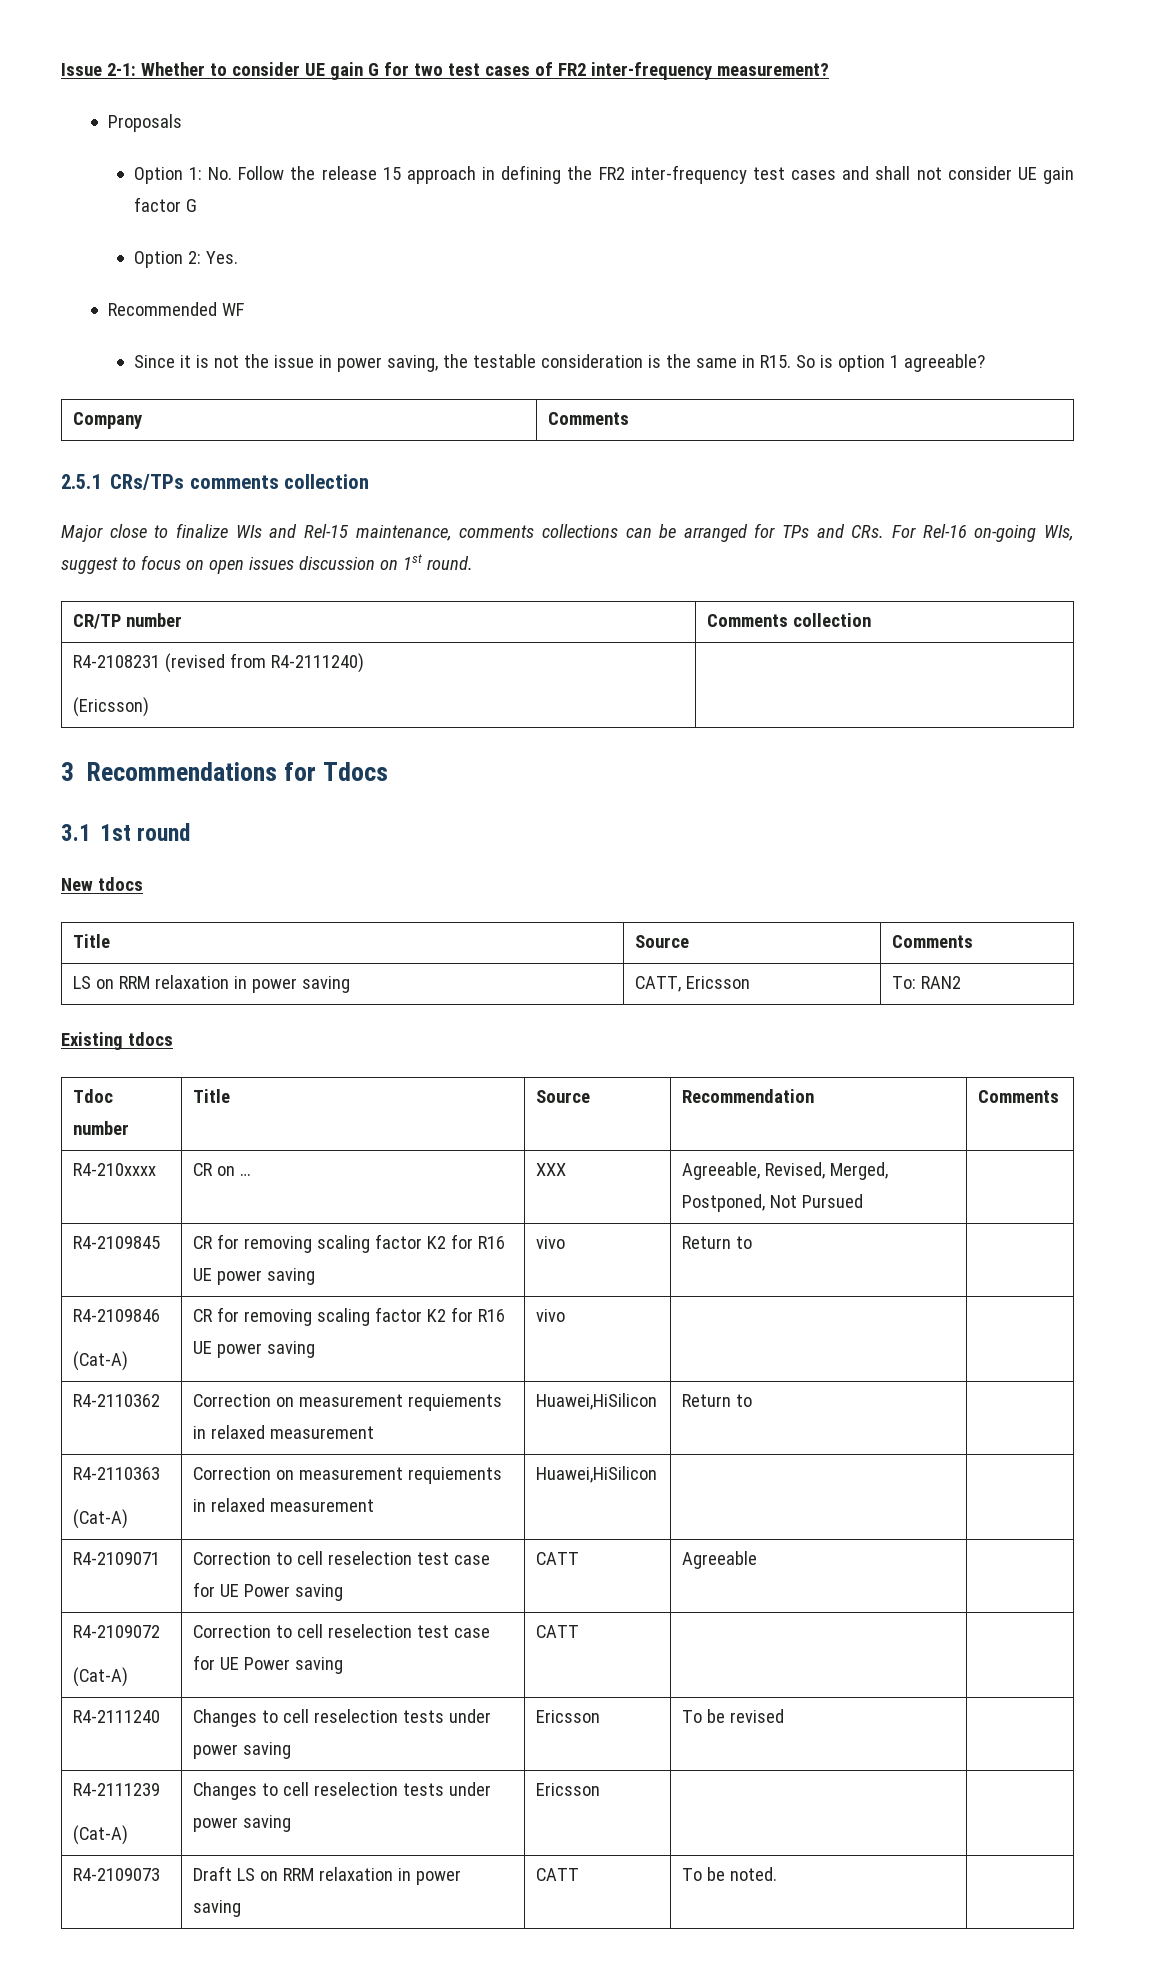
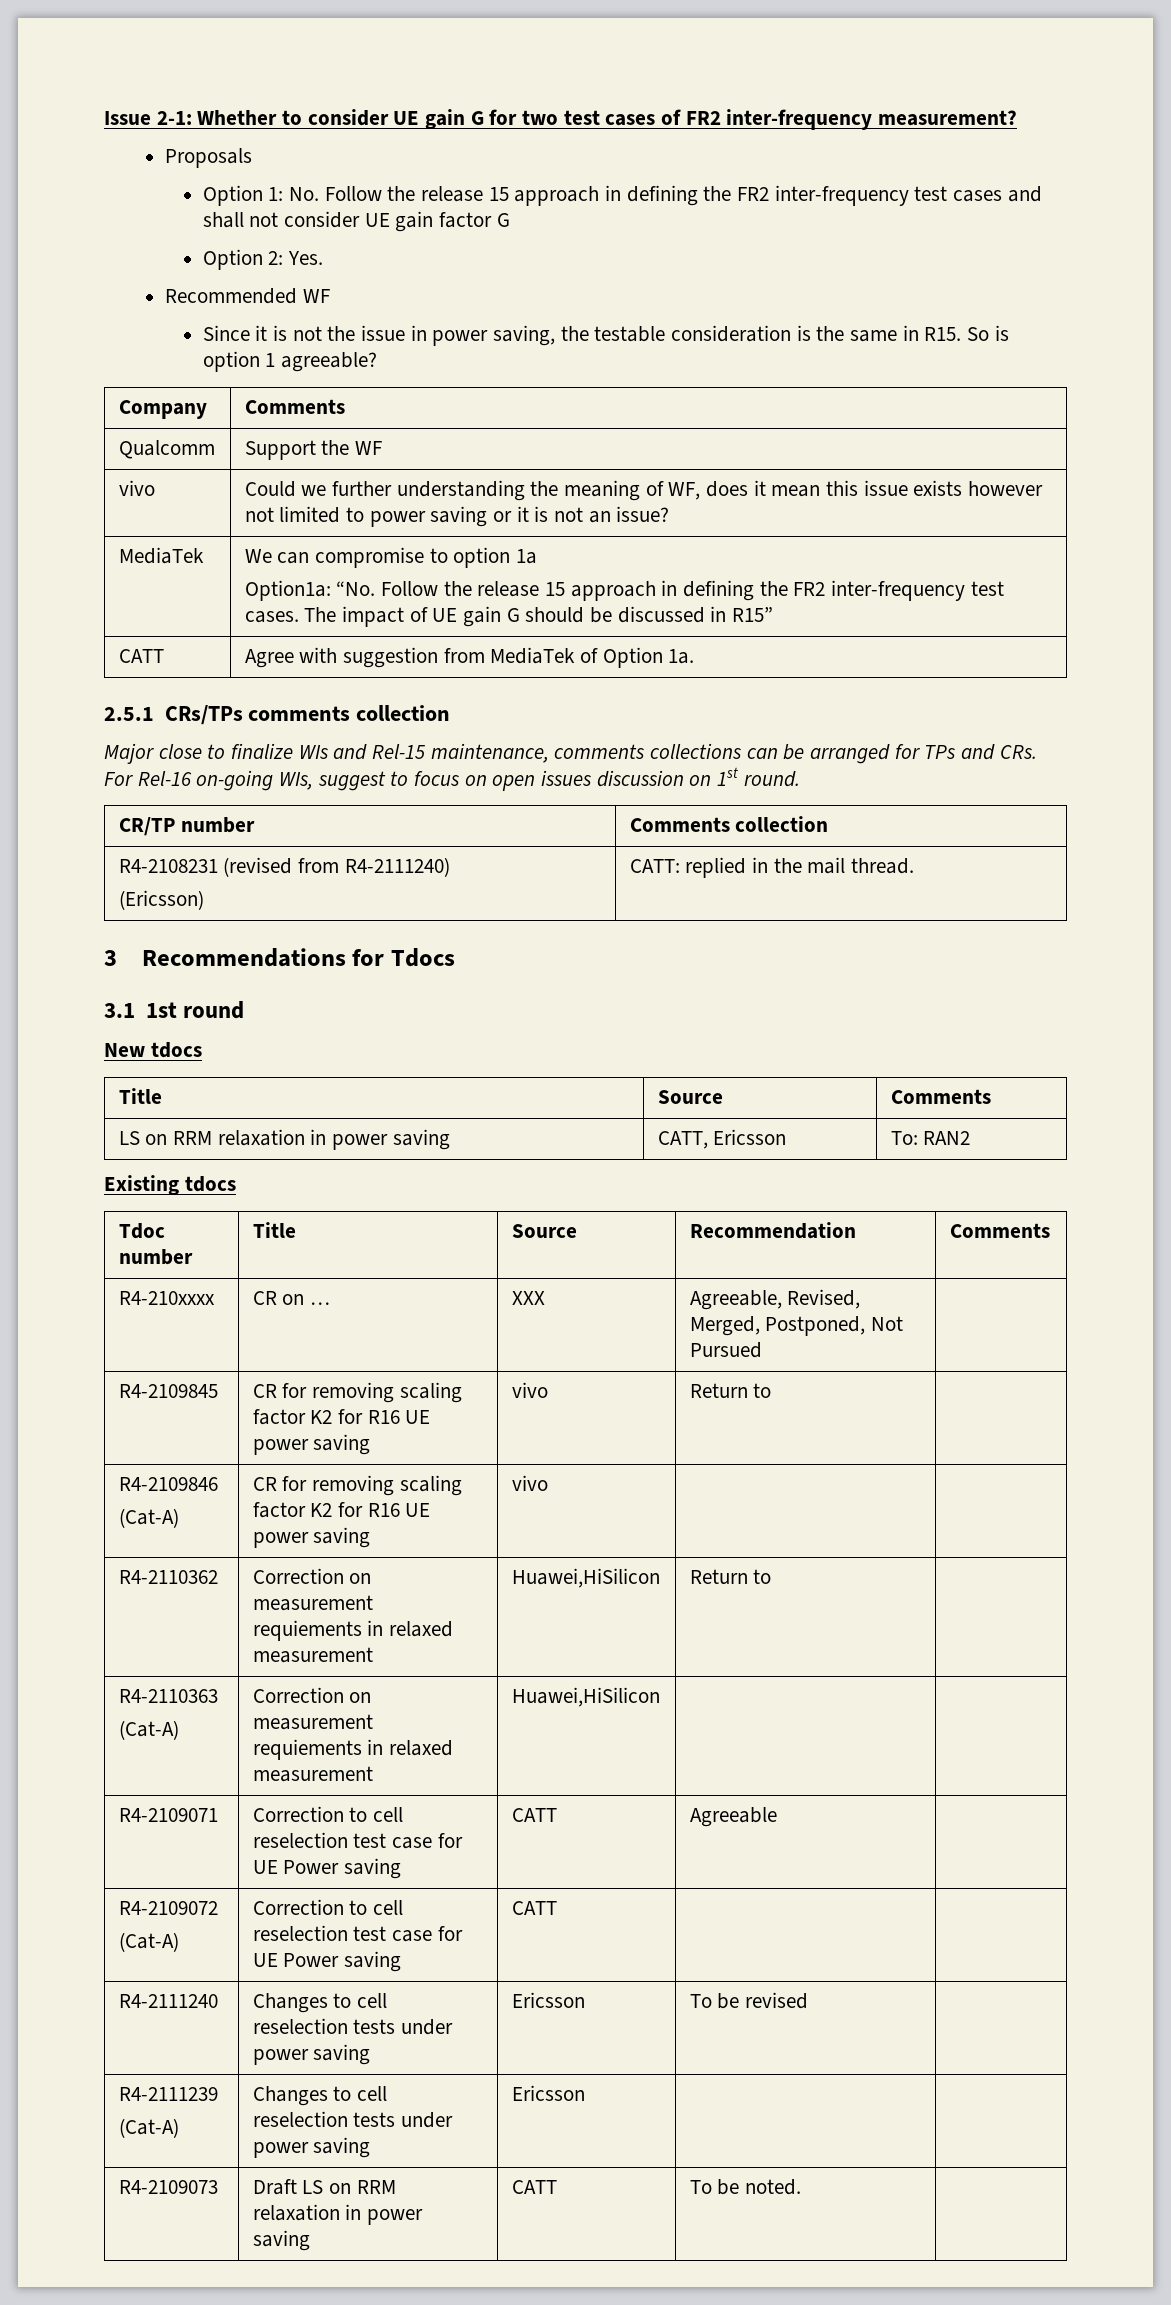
(630, 418) none -> [118,440,215,459] [244,440,383,460] [118,480,155,496] [244,480,1044,501] [244,506,670,527] [118,547,204,564] [244,547,538,568] [244,580,1004,601] [244,606,774,627] [118,649,164,663] [244,647,695,668] // Qualcomm | Support the WF // vivo | Could we further understanding the meaning of WF, does it mean this issue exists however not limited to power saving or it is not an issue? // MediaTek | We can compromise to option 1a // Option1a: “No. Follow the release 15 approach in defining the FR2 inter-frequency test cases. The impact of UE gain G should be discussed in R15” // CATT | Agree with suggestion from MediaTek of Option 1a.
(150, 707) none -> [629,857,915,878] CATT: replied in the mail thread.

